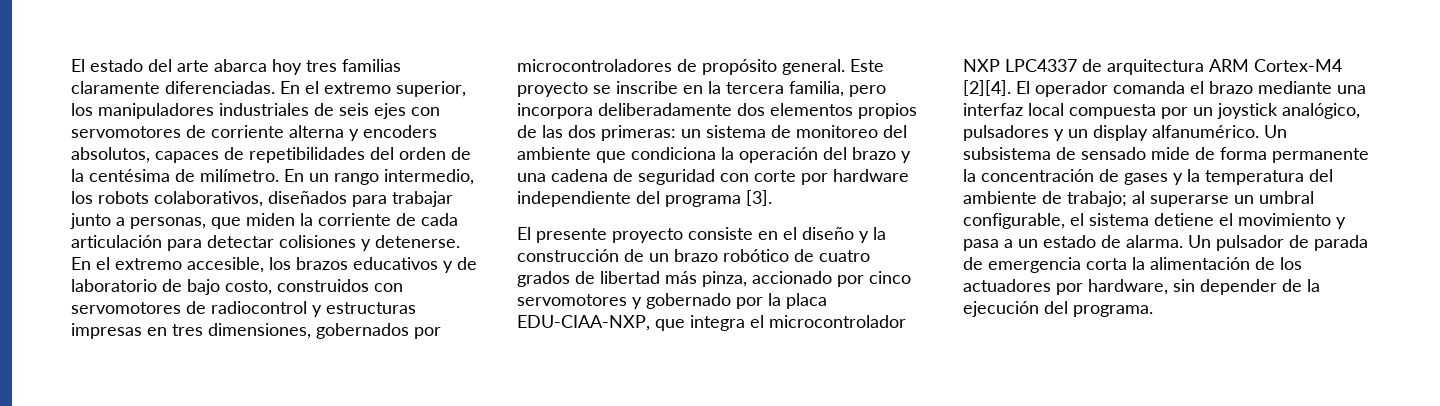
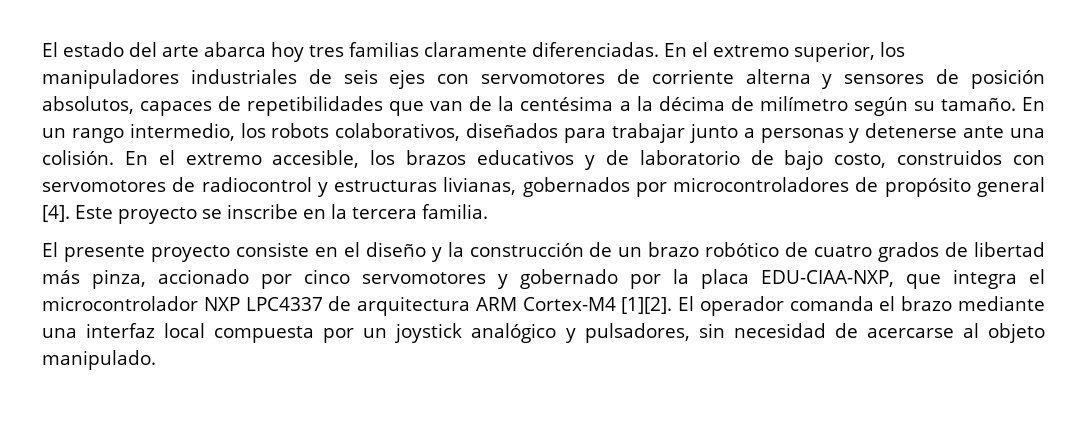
[363,125,437,138] encoders -> [844,69,1045,89] sensores de posición
[370,147,446,160] del orden -> [389,101,464,116] que van
[175,169,279,182] de milímetro. -> [619,96,1016,116] a la décima de milímetro según su tamaño.
[130,213,458,229] [71,235,460,251] personas, que miden la corriente de cada articulación para detectar colisiones y detenerse. -> [760,123,1045,143] [42,150,114,165] personas y detenerse ante una colisión.
[71,323,311,339] impresas en tres dimensiones, -> [443,177,517,195] livianas,
[782,59,845,75] general. -> [976,177,1045,197] [42,205,70,222] general [4].
[789,81,886,97] [517,103,917,119] [517,125,907,141] [517,147,911,163] [517,169,909,185] [517,190,772,207] familia, pero incorpora deliberadamente dos elementos propios de las dos primeras: un sistema de monitoreo del ambiente que condiciona la operación del brazo y una cadena de seguridad con corte por hardware independiente del programa [3]. -> [422,204,488,219] familia.
[963,80,1011,96] [2][4]. -> [621,297,673,314] [1][2].
[1282,103,1360,119] [963,125,1287,141] [963,147,1369,163] [963,169,1333,185] [963,191,1314,207] [963,213,1346,229] [963,235,1368,251] [963,257,1302,273] [963,279,1320,295] [963,301,1153,317] analógico, pulsadores y un display alfanumérico. Un subsistema de sensado mide de forma permanente la concentración de gases y la temperatura del ambiente de trabajo; al superarse un umbral configurable, el sistema detiene el movimiento y pasa a un estado de alarma. Un pulsador de parada de emergencia corta la alimentación de los actuadores por hardware, sin depender de la ejecución del programa. -> [471,323,1046,343] [42,350,156,370] analógico y pulsadores, sin necesidad de acercarse al objeto manipulado.

